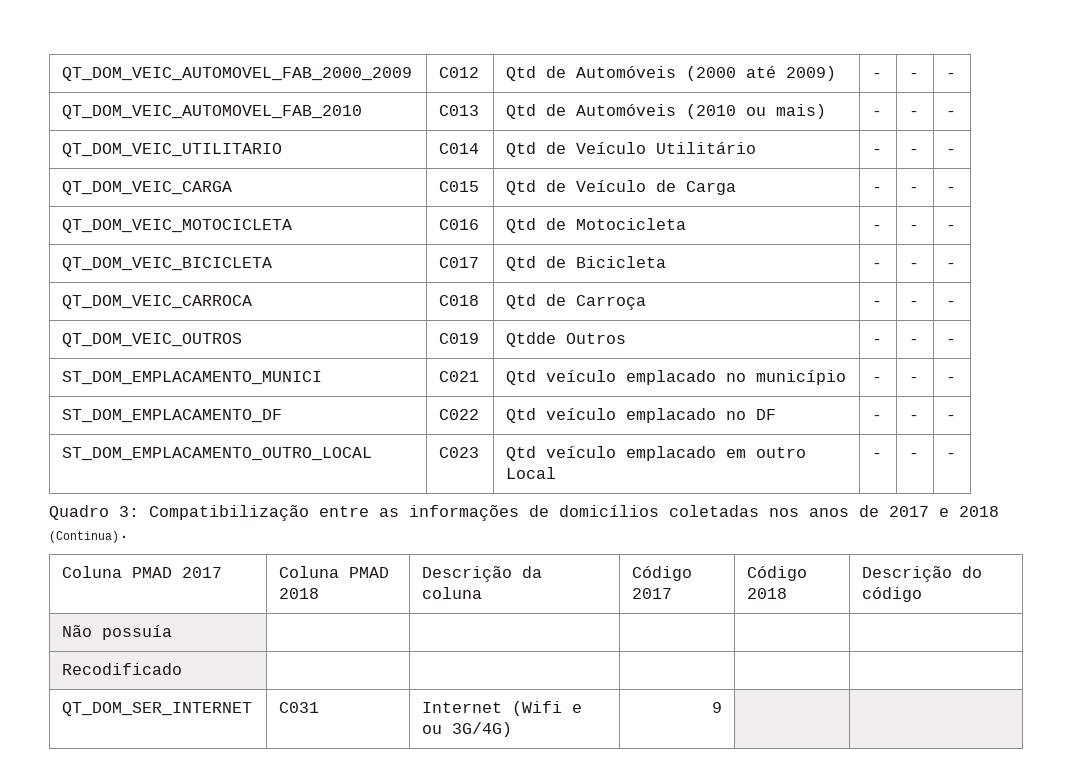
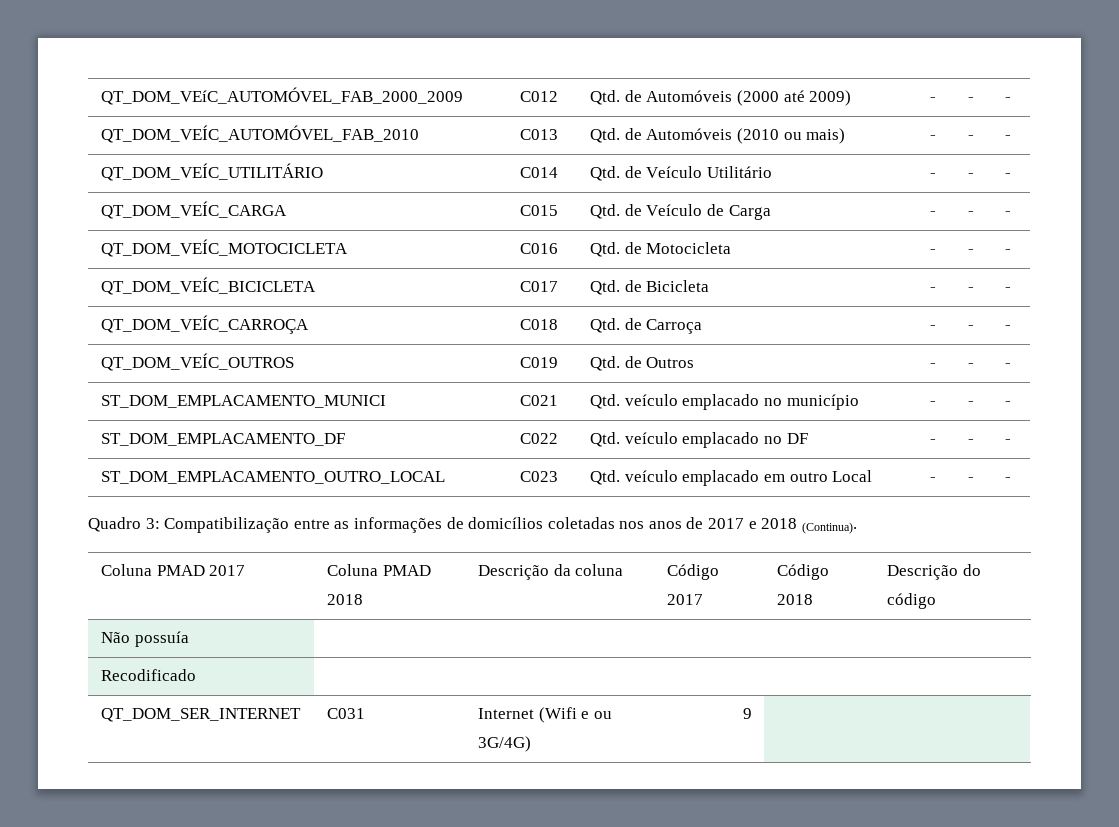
[62,67,413,81] QT_DOM_VEIC_AUTOMOVEL_FAB_2000_2009 -> [101,87,464,105] QT_DOM_VEíC_AUTOMÓVEL_FAB_2000_2009
[506,66,537,81] Qtd -> [590,90,621,105] Qtd.
[62,105,363,119] QT_DOM_VEIC_AUTOMOVEL_FAB_2010 -> [101,125,420,143] QT_DOM_VEÍC_AUTOMÓVEL_FAB_2010
[506,104,537,119] Qtd -> [590,128,621,143] Qtd.
[62,143,283,157] QT_DOM_VEIC_UTILITARIO -> [101,163,324,181] QT_DOM_VEÍC_UTILITÁRIO
[506,142,537,157] Qtd -> [590,166,621,181] Qtd.
[62,181,233,195] QT_DOM_VEIC_CARGA -> [101,201,288,219] QT_DOM_VEÍC_CARGA
[506,180,537,195] Qtd -> [590,204,621,219] Qtd.
[62,219,293,233] QT_DOM_VEIC_MOTOCICLETA -> [101,239,349,257] QT_DOM_VEÍC_MOTOCICLETA
[506,218,537,233] Qtd -> [590,242,621,257] Qtd.
[62,257,273,271] QT_DOM_VEIC_BICICLETA -> [101,277,317,295] QT_DOM_VEÍC_BICICLETA
[506,256,537,271] Qtd -> [590,280,621,295] Qtd.
[62,295,253,309] QT_DOM_VEIC_CARROCA -> [101,315,310,334] QT_DOM_VEÍC_CARROÇA
[506,294,537,309] Qtd -> [590,318,621,333] Qtd.
[62,333,243,347] QT_DOM_VEIC_OUTROS -> [101,353,295,371] QT_DOM_VEÍC_OUTROS
[506,332,557,347] Qtdde -> [590,356,642,371] Qtd. de
[506,370,537,385] Qtd -> [590,394,621,409] Qtd.
[506,408,537,423] Qtd -> [590,432,621,447] Qtd.
[506,446,537,461] Qtd -> [590,470,621,485] Qtd.

